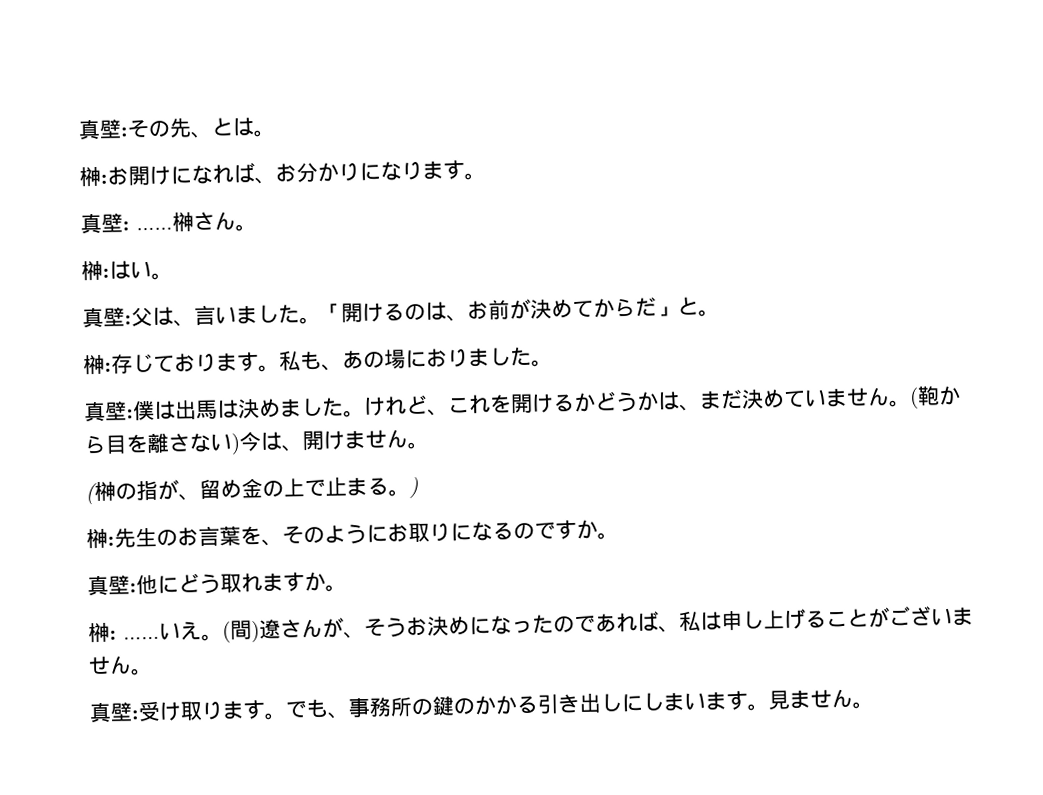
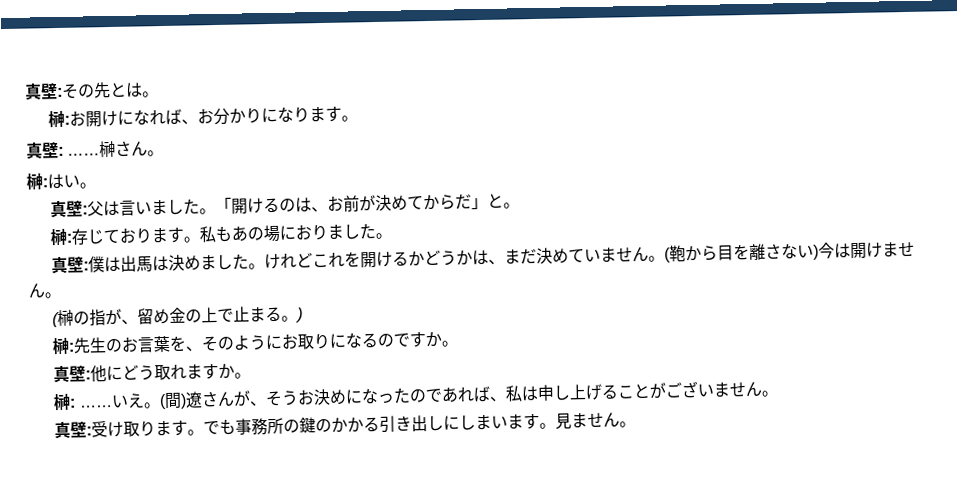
[190,130,213,139] 、 -> (111, 90) none
[173,319,195,327] 、 -> (121, 208) none
[321,363,343,371] 、 -> (233, 234) none
[427,408,449,416] 、 -> (314, 260) none
[281,444,303,452] 、 -> (852, 251) none
[327,711,350,719] 、 -> (237, 426) none

